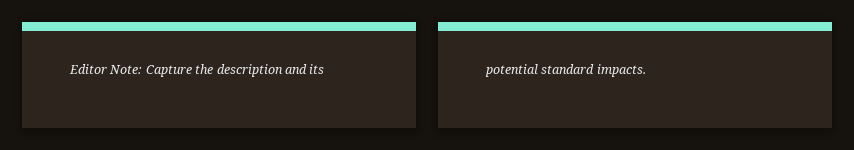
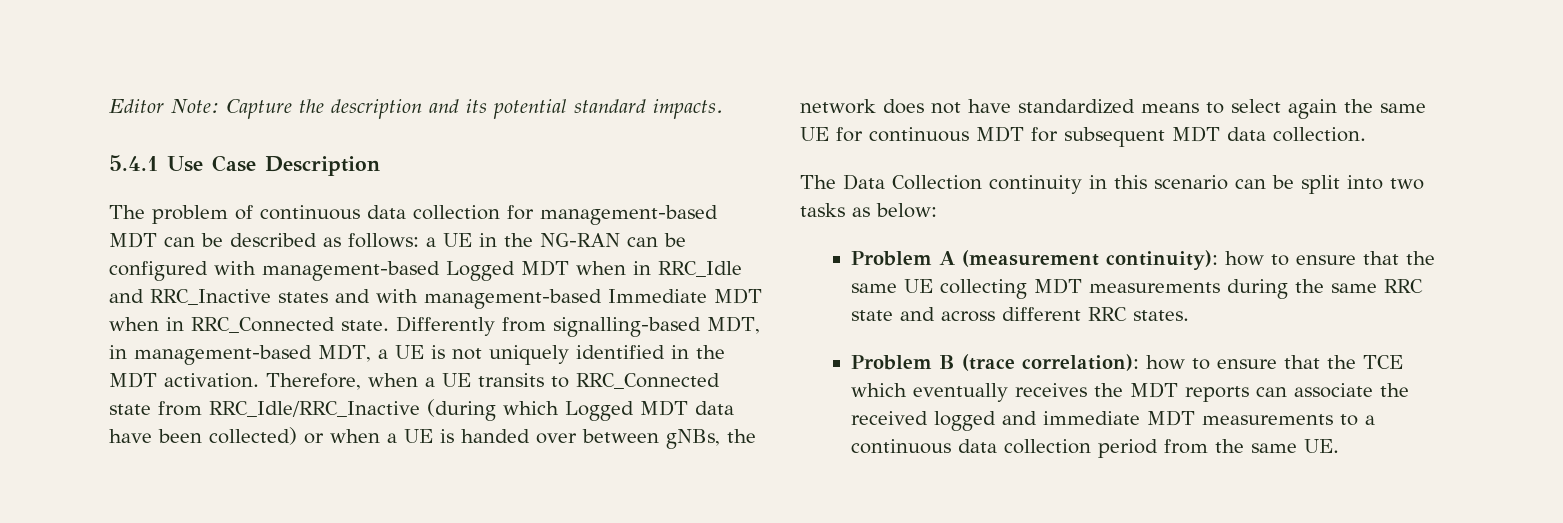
(646, 70) none -> [109,155,380,176] [109,205,718,225] [109,232,686,248] [109,260,742,281] [109,288,762,309] [109,316,760,337] [109,344,725,365] [109,372,720,390] [109,399,734,421] [109,427,756,449] [800,99,1426,119] [800,126,1366,147] [800,174,1424,194] [800,203,937,218] [851,250,1436,270] [851,278,1424,299] [851,307,1190,322] [851,354,1404,371] [851,382,1410,402] [851,410,1376,431] [851,439,1340,458] // 5.4.1 Use Case Description // The problem of continuous data collection for management-based MDT can be described as follows: a UE in the NG-RAN can be configured with management-based Logged MDT when in RRC_Idle and RRC_Inactive states and with management-based Immediate MDT when in RRC_Connected state. Differently from signalling-based MDT, in management-based MDT, a UE is not uniquely identified in the MDT activation. Therefore, when a UE transits to RRC_Connected state from RRC_Idle/RRC_Inactive (during which Logged MDT data have been collected) or when a UE is handed over between gNBs, the network does not have standardized means to select again the same UE for continuous MDT for subsequent MDT data collection. // The Data Collection continuity in this scenario can be split into two tasks as below: // Problem A (measurement continuity): how to ensure that the same UE collecting MDT measurements during the same RRC state and across different RRC states. // Problem B (trace correlation): how to ensure that the TCE which eventually receives the MDT reports can associate the received logged and immediate MDT measurements to a continuous data collection period from the same UE.

